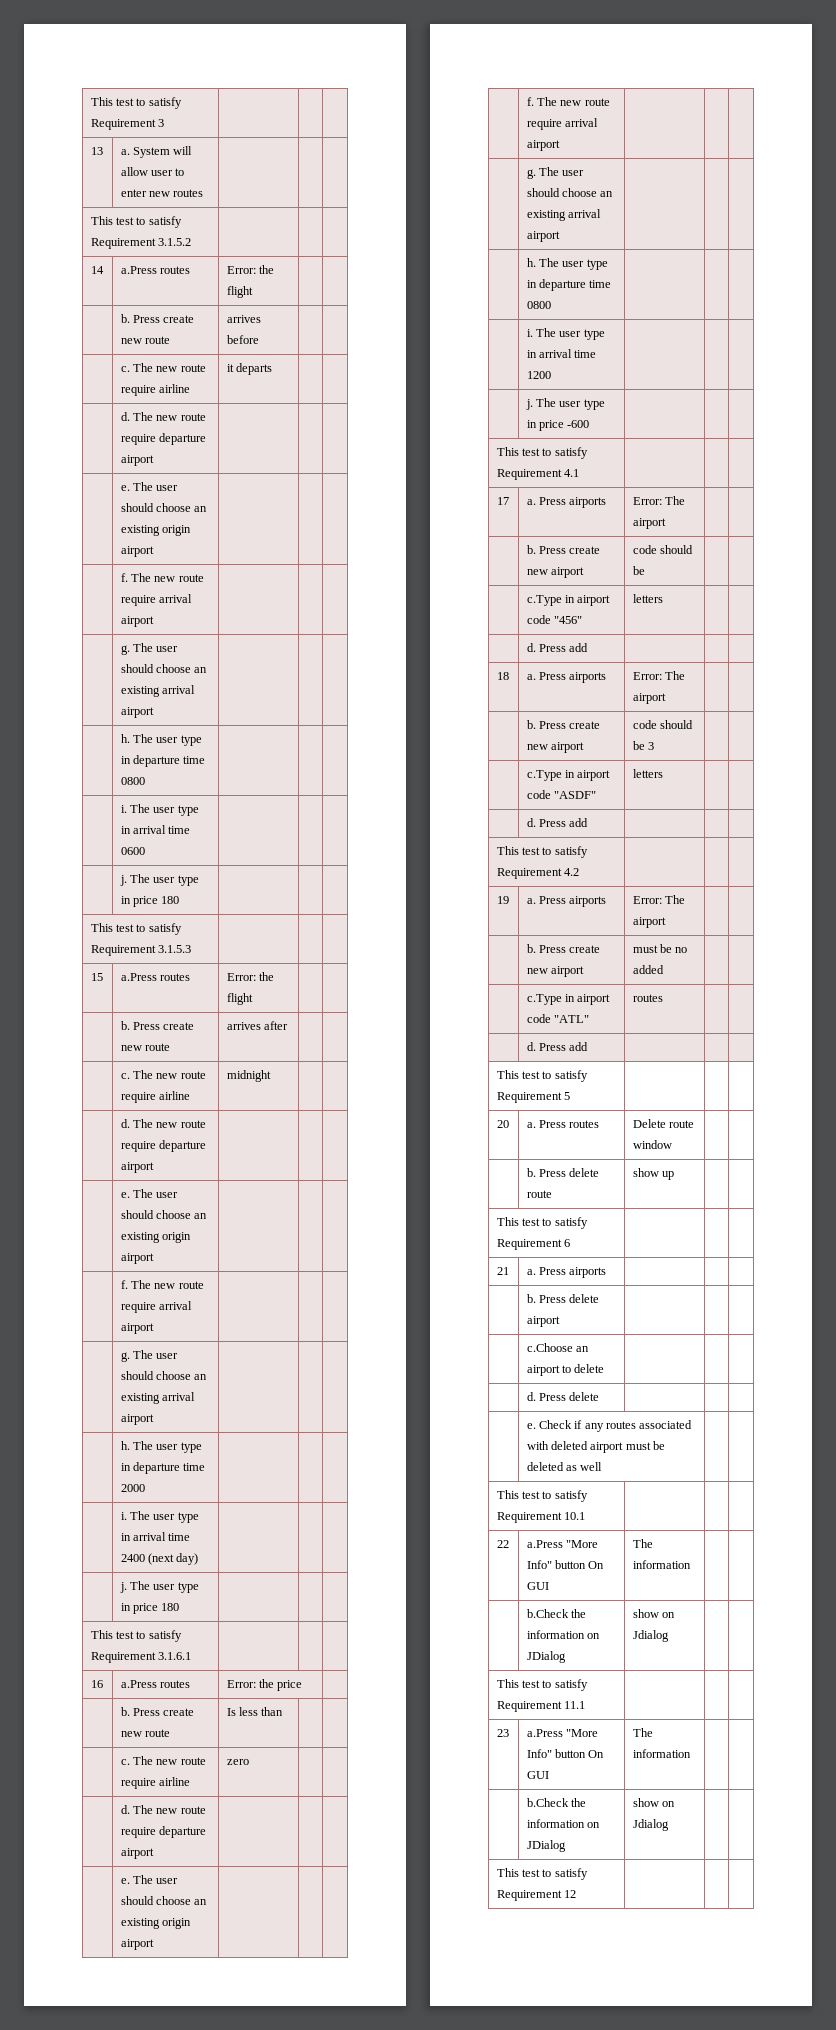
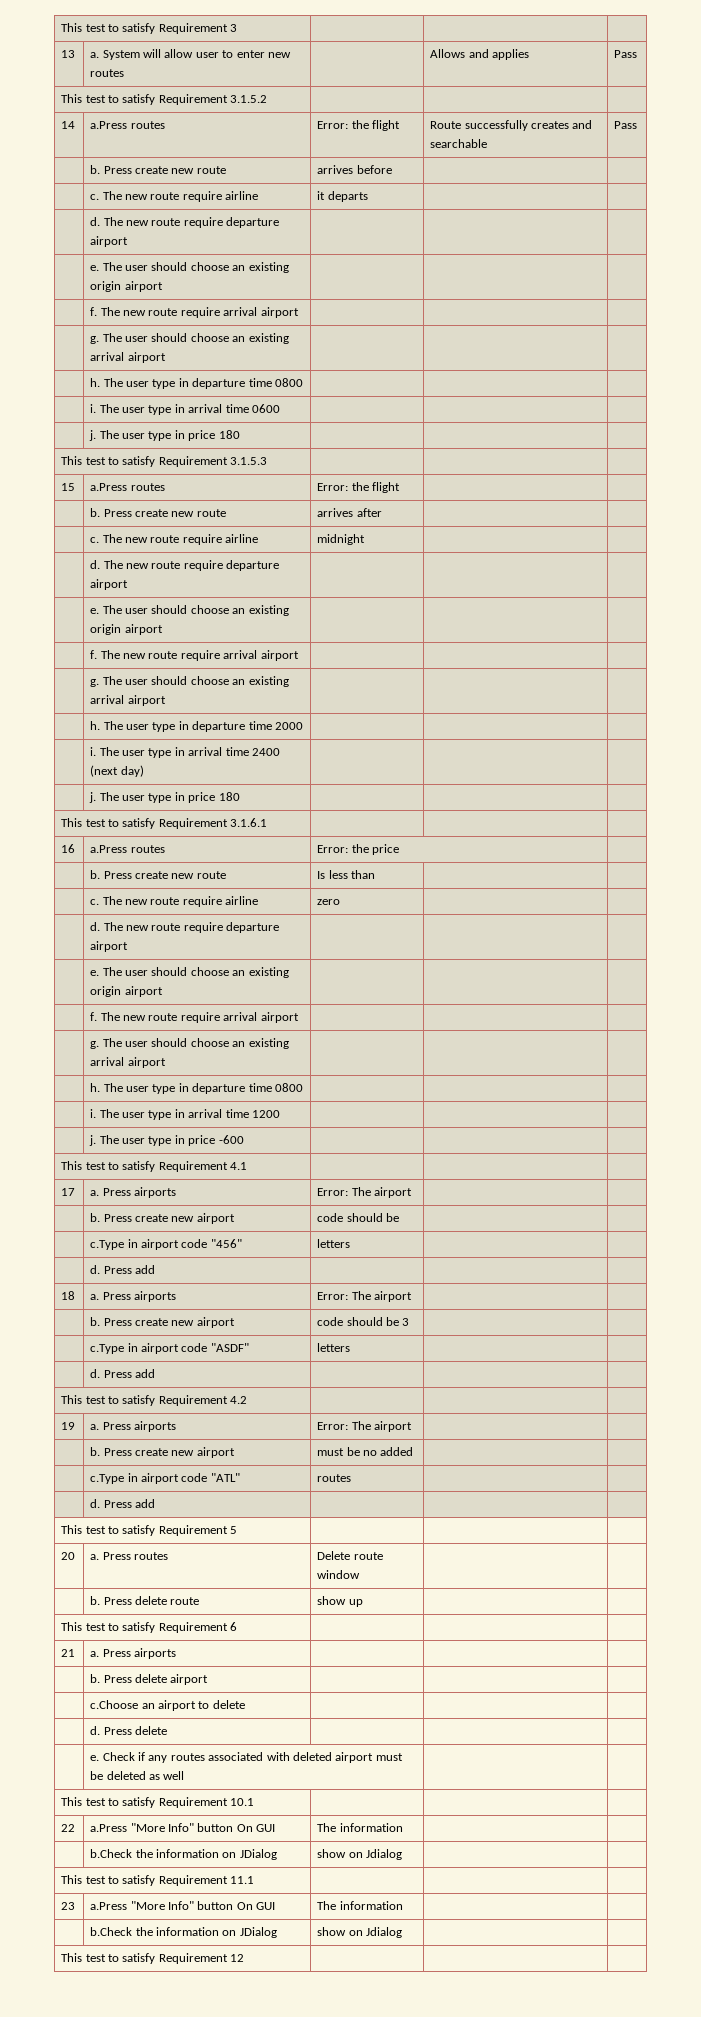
(204, 193) | -> [430,49,530,60] [614,50,638,58] Allows and applies | Pass
(253, 292) | -> [430,120,593,131] [430,139,488,148] [614,121,638,129] Route successfully creates and searchable | Pass

